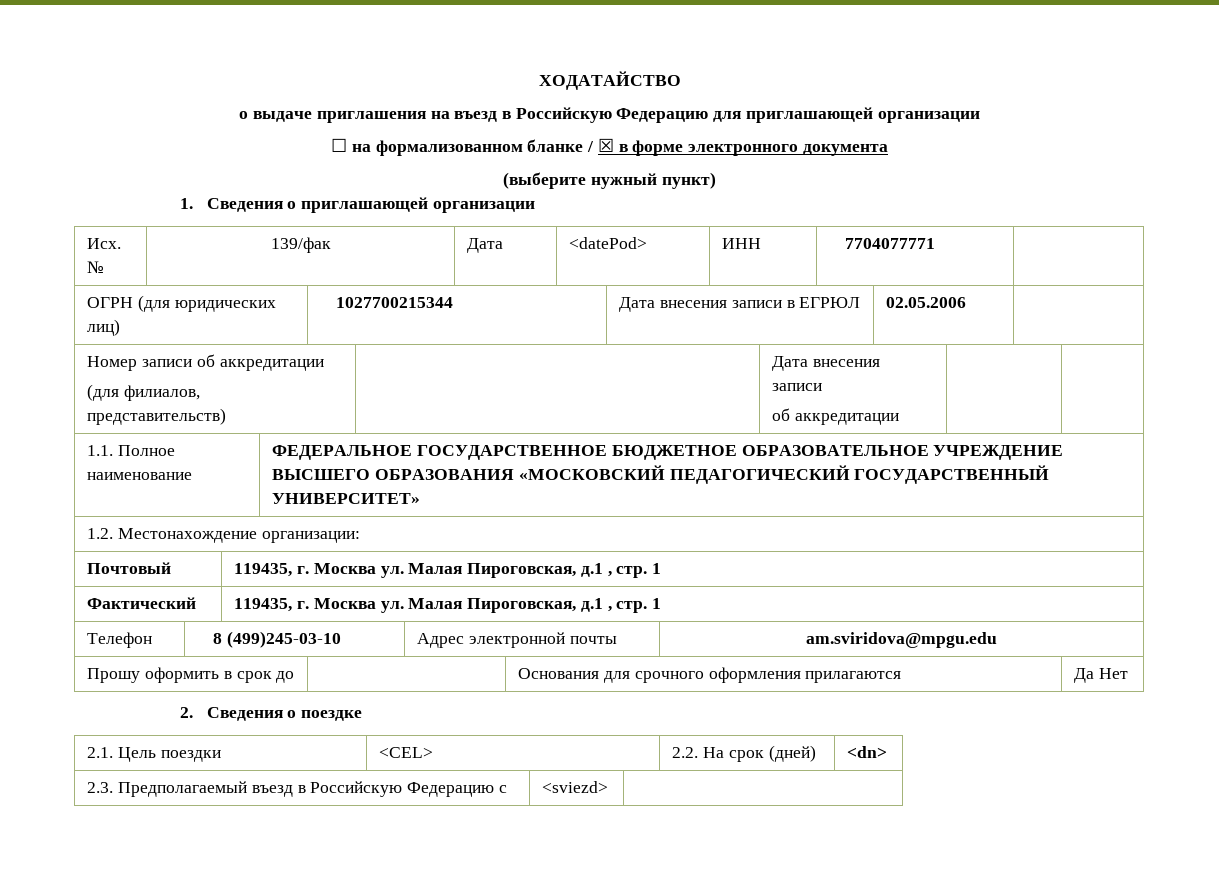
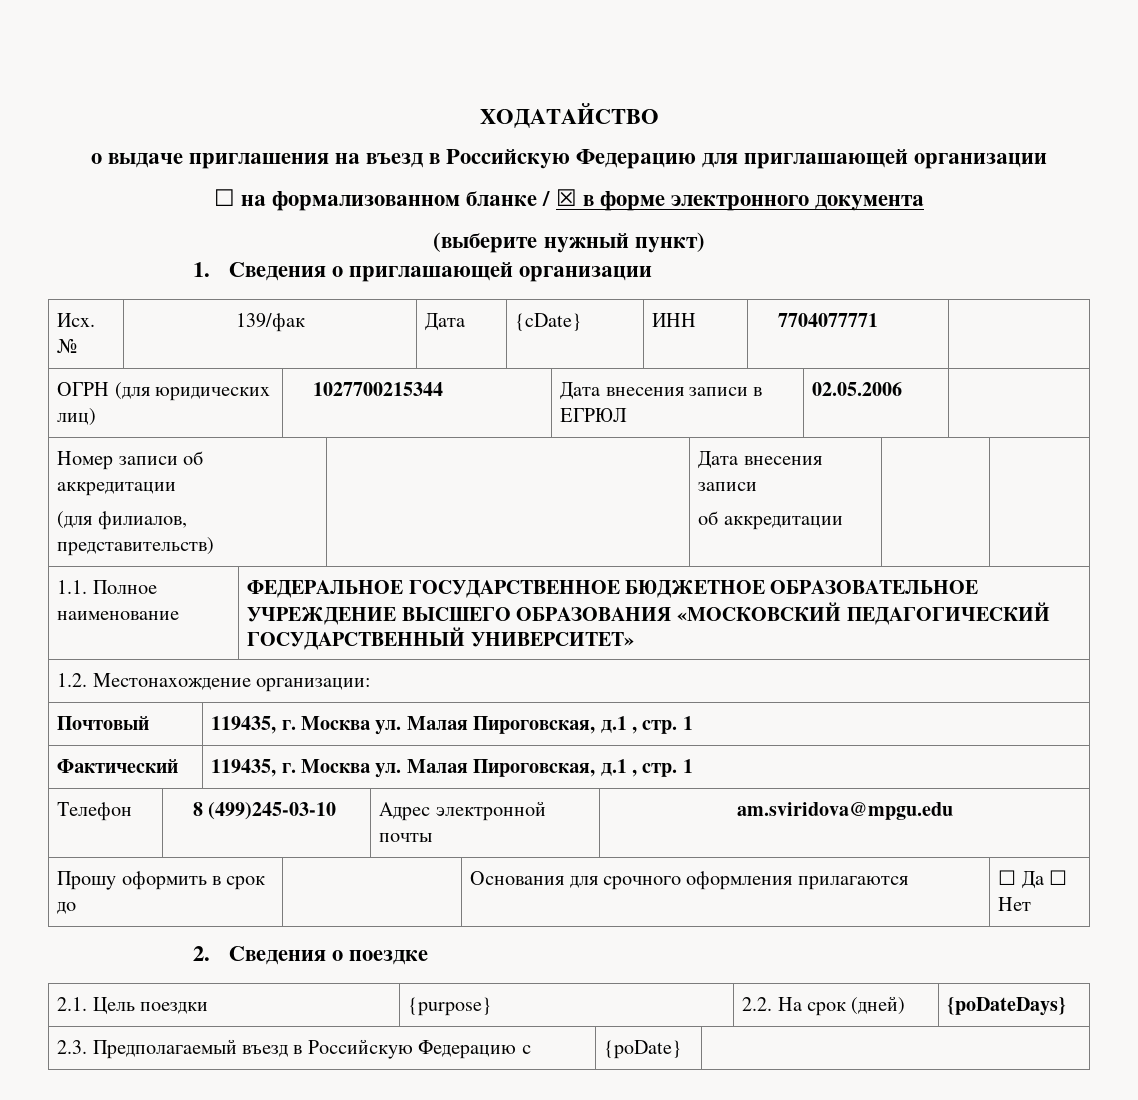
[569,237,648,249] <datePod> -> [515,313,583,331] {cDate}
[1074,668,1095,683] Да -> [998,870,1068,889] ☐ Да ☐
[379,747,434,758] <CEL> -> [408,997,493,1016] {purpose}
[847,746,888,758] <dn> -> [947,997,1067,1016] {poDateDays}
[542,781,609,793] <sviezd> -> [604,1040,683,1059] {poDate}

